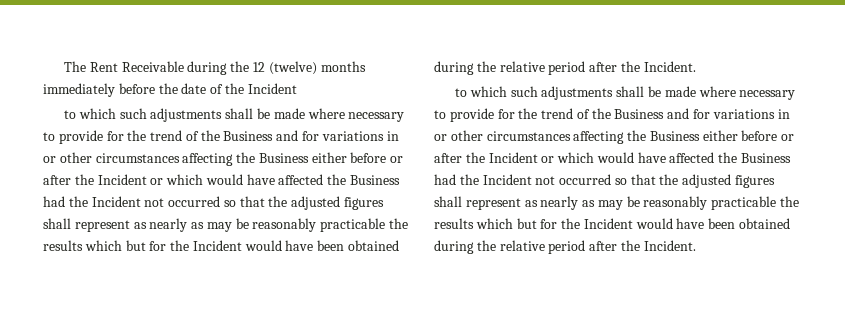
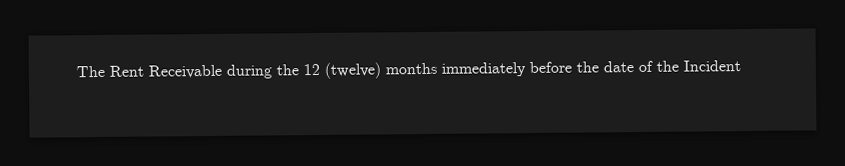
[64,108,405,122] [43,130,399,144] [43,152,404,166] [43,174,401,185] [43,196,385,210] [43,218,409,232] [43,240,400,251] [434,61,696,75] [455,86,796,100] [434,108,790,122] [434,130,795,144] [434,152,792,163] [434,174,776,188] [434,196,800,210] [434,218,791,229] [434,240,696,254] // to which such adjustments shall be made where necessary to provide for the trend of the Business and for variations in or other circumstances affecting the Business either before or after the Incident or which would have affected the Business had the Incident not occurred so that the adjusted figures shall represent as nearly as may be reasonably practicable the results which but for the Incident would have been obtained during the relative period after the Incident. // to which such adjustments shall be made where necessary to provide for the trend of the Business and for variations in or other circumstances affecting the Business either before or after the Incident or which would have affected the Business had the Incident not occurred so that the adjusted figures shall represent as nearly as may be reasonably practicable the results which but for the Incident would have been obtained during the relative period after the Incident. -> (741, 66) none

